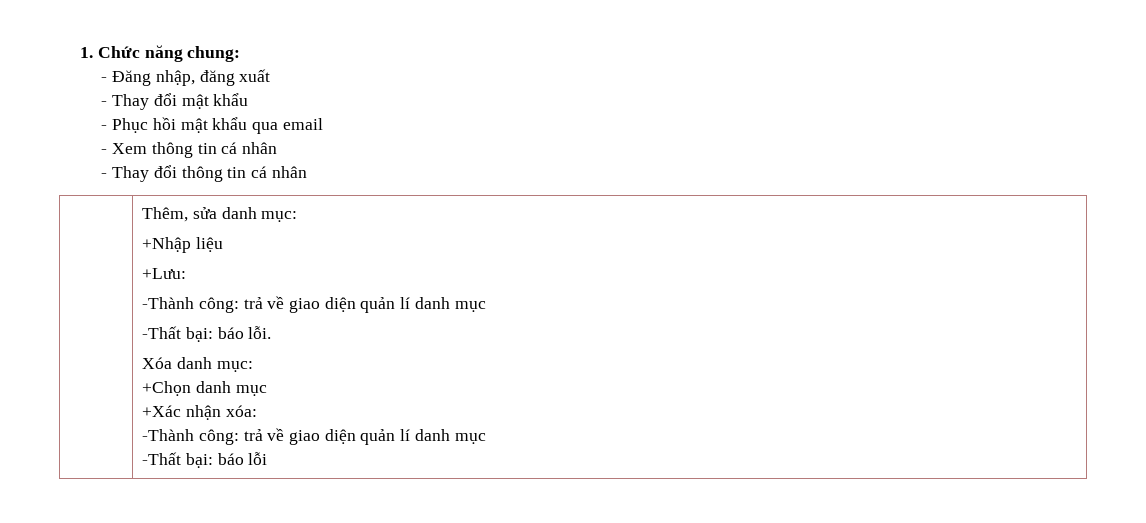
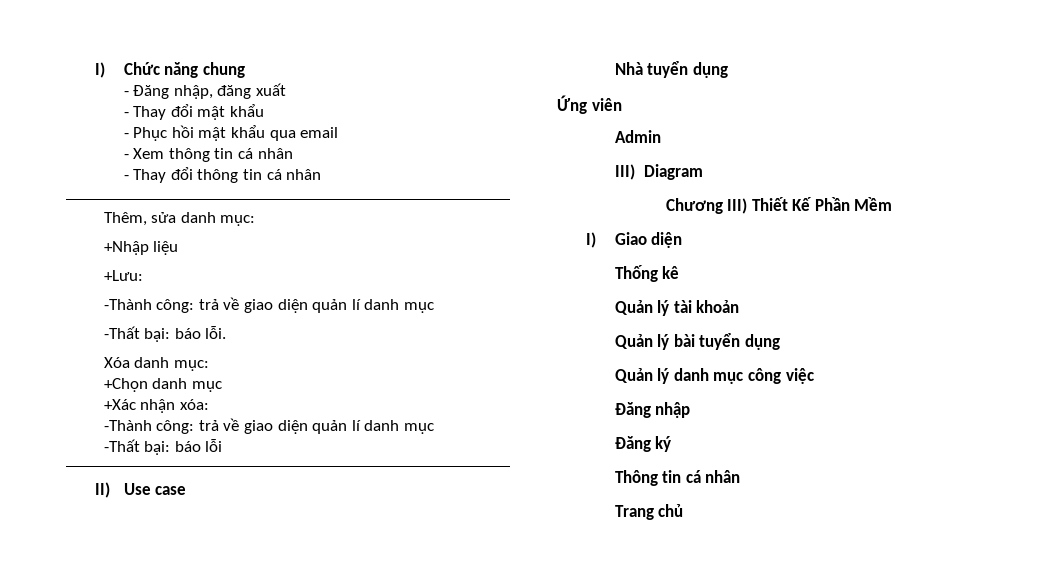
[80,47,94,58] 1. -> [94,62,105,78] I)
[187,46,241,62] chung: -> [202,62,245,78] chung
(268, 458) none -> [94,482,187,498] [614,61,728,78] [557,95,622,114] [614,130,661,143] [614,164,703,180] [665,197,893,214] [585,232,683,248] [614,265,680,282] [614,300,740,316] [614,333,781,350] [614,368,814,384] [614,402,691,418] [614,436,672,452] [614,470,741,486] [614,504,684,520] // II) Use case // Nhà tuyển dụng // Ứng viên // Admin // III) Diagram // Chương III) Thiết Kế Phần Mềm // I) Giao diện // Thống kê // Quản lý tài khoản // Quản lý bài tuyển dụng // Quản lý danh mục công việc // Đăng nhập // Đăng ký // Thông tin cá nhân // Trang chủ

